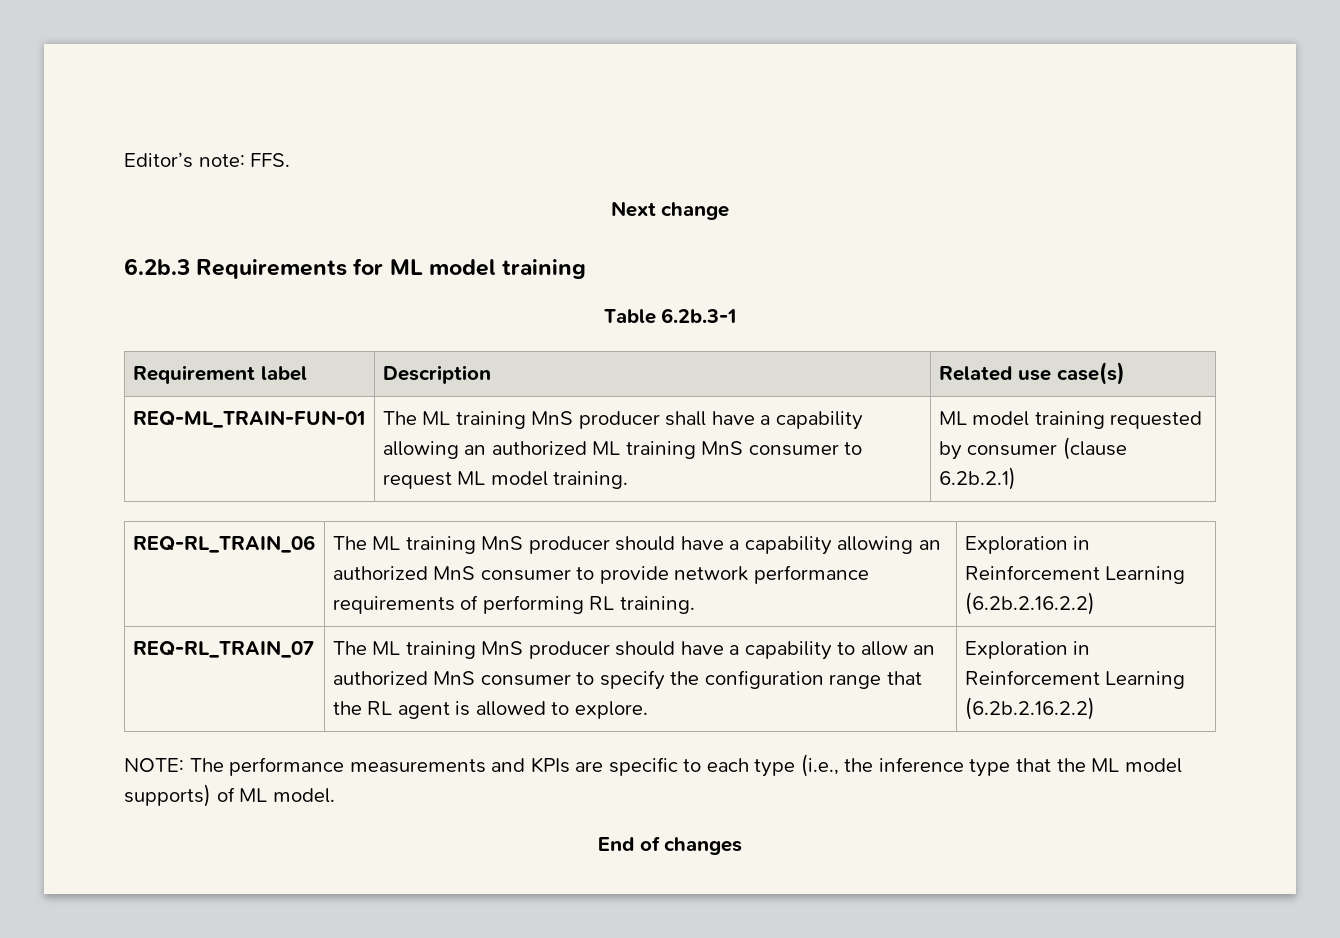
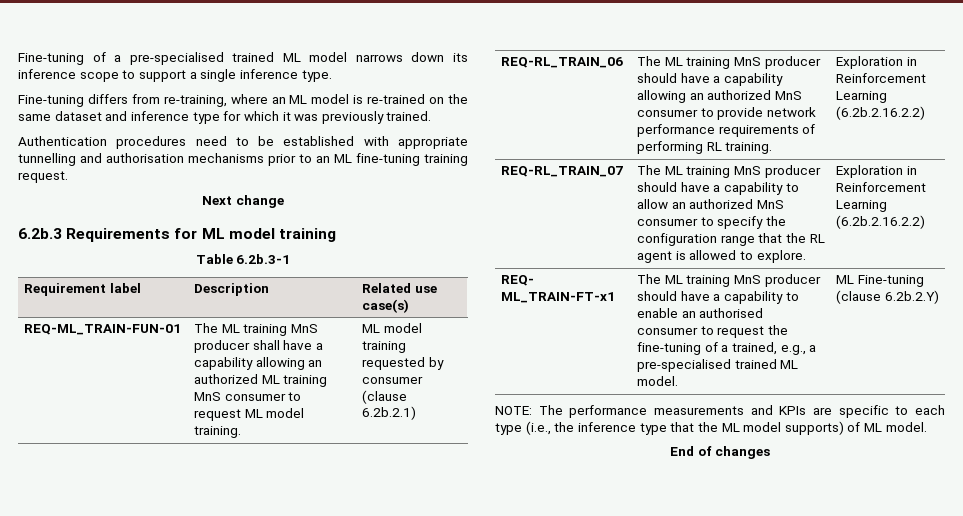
[124,152,291,168] Editor’s note: FFS. -> [18,52,468,65] [18,69,332,82] [18,94,469,107] [18,111,432,124] [18,136,468,149] [18,153,468,166] [18,171,68,183] Fine-tuning of a pre-specialised trained ML model narrows down its inference scope to support a single inference type. // Fine-tuning differs from re-training, where an ML model is re-trained on the same dataset and inference type for which it was previously trained. // Authentication procedures need to be established with appropriate tunnelling and authorisation mechanisms prior to an ML fine-tuning training request.
(1095, 708) none -> [501,275,535,286] [501,292,616,303] [637,274,821,287] [637,291,799,304] [637,308,764,318] [637,325,789,338] [637,342,817,355] [637,359,799,372] [637,376,679,386] [836,275,924,287] [836,290,939,304] // REQ- ML_TRAIN-FT-x1 | The ML training MnS producer should have a capability to enable an authorised consumer to request the fine-tuning of a trained, e.g., a pre-specialised trained ML model. | ML Fine-tuning (clause 6.2b.2.Y)

